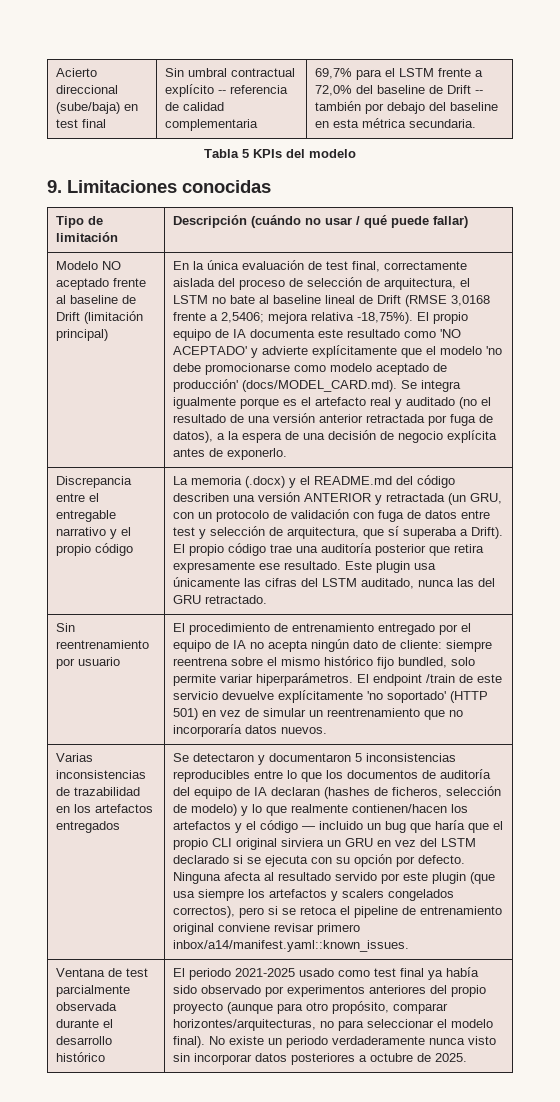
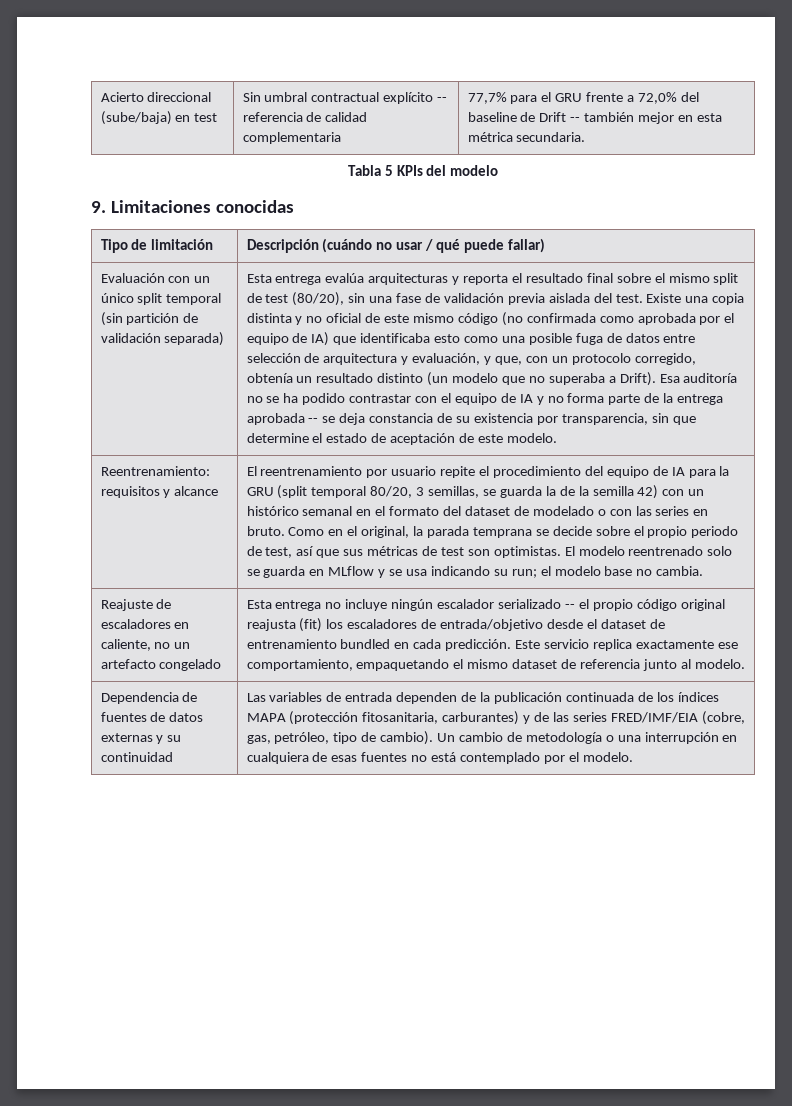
[81,119,106,128] final -> (218, 117) none
[314,68,352,79] 69,7% -> [467,92,507,104] 77,7%
[398,68,434,77] LSTM -> [555,93,583,102] GRU
[364,102,498,114] por debajo del baseline -> [638,112,675,124] mejor
[55,261,121,270] [55,278,146,290] [55,295,136,304] [55,311,143,324] [55,329,108,341] [172,260,467,272] [172,277,470,290] [172,295,490,307] [172,312,468,324] [172,329,461,341] [172,345,502,358] [172,363,447,375] [172,379,461,392] [172,397,491,409] [172,413,493,426] [172,430,497,443] [172,448,287,460] [55,476,132,488] [55,493,99,502] [55,510,116,522] [55,527,131,539] [55,543,133,556] [172,475,455,488] [172,492,502,505] [172,509,490,522] [172,526,503,539] [172,543,484,556] [172,561,436,573] [172,577,495,589] [172,595,267,604] [55,623,75,632] [55,640,149,649] [55,657,120,669] [172,623,471,635] [172,639,492,652] [172,656,475,669] [172,673,502,686] [172,690,488,703] [172,708,463,720] [172,724,327,737] [55,753,93,762] [55,770,146,779] [55,787,140,796] [55,804,153,813] [55,821,120,833] [172,753,456,765] [172,769,491,782] [172,786,501,799] [172,804,468,816] [172,820,503,833] [172,838,476,850] [172,854,465,867] [172,872,495,884] [172,889,454,901] [172,906,502,918] [172,923,360,935] [172,940,409,952] [55,968,148,977] [55,985,130,997] [55,1002,117,1011] [55,1019,113,1028] [55,1036,112,1045] [55,1052,105,1062] [172,967,479,980] [172,985,486,997] [172,1001,448,1014] [172,1019,493,1031] [172,1036,496,1048] [172,1053,467,1065] Modelo NO aceptado frente al baseline de Drift (limitación principal) | En la única evaluación de test final, correctamente aislada del proceso de selección de arquitectura, el LSTM no bate al baseline lineal de Drift (RMSE 3,0168 frente a 2,5406; mejora relativa -18,75%). El propio equipo de IA documenta este resultado como 'NO ACEPTADO' y advierte explícitamente que el modelo 'no debe promocionarse como modelo aceptado de producción' (docs/MODEL_CARD.md). Se integra igualmente porque es el artefacto real y auditado (no el resultado de una versión anterior retractada por fuga de datos), a la espera de una decisión de negocio explícita antes de exponerlo. // Discrepancia entre el entregable narrativo y el propio código | La memoria (.docx) y el README.md del código describen una versión ANTERIOR y retractada (un GRU, con un protocolo de validación con fuga de datos entre test y selección de arquitectura, que sí superaba a Drift). El propio código trae una auditoría posterior que retira expresamente ese resultado. Este plugin usa únicamente las cifras del LSTM auditado, nunca las del GRU retractado. // Sin reentrenamiento por usuario | El procedimiento de entrenamiento entregado por el equipo de IA no acepta ningún dato de cliente: siempre reentrena sobre el mismo histórico fijo bundled, solo permite variar hiperparámetros. El endpoint /train de este servicio devuelve explícitamente 'no soportado' (HTTP 501) en vez de simular un reentrenamiento que no incorporaría datos nuevos. // Varias inconsistencias de trazabilidad en los artefactos entregados | Se detectaron y documentaron 5 inconsistencias reproducibles entre lo que los documentos de auditoría del equipo de IA declaran (hashes de ficheros, selección de modelo) y lo que realmente contienen/hacen los artefactos y el código — incluido un bug que haría que el propio CLI original sirviera un GRU en vez del LSTM declarado si se ejecuta con su opción por defecto. Ninguna afecta al resultado servido por este plugin (que usa siempre los artefactos y scalers congelados correctos), pero si se retoca el pipeline de entrenamiento original conviene revisar primero inbox/a14/manifest.yaml::known_issues. // Ventana de test parcialmente observada durante el desarrollo histórico | El periodo 2021-2025 usado como test final ya había sido observado por experimentos anteriores del propio proyecto (aunque para otro propósito, comparar horizontes/arquitecturas, no para seleccionar el modelo final). No existe un periodo verdaderamente nunca visto sin incorporar datos posteriores a octubre de 2025. -> [100,273,211,283] [100,293,222,305] [100,312,199,326] [100,332,225,346] [246,273,739,285] [246,292,745,306] [246,312,735,326] [246,332,696,346] [246,353,696,365] [246,372,738,386] [246,393,724,405] [246,413,696,425] [246,433,557,445] [100,466,210,476] [100,486,219,498] [246,466,730,478] [246,485,705,499] [246,506,709,516] [246,526,739,538] [246,546,733,558] [246,566,704,578] [100,599,172,611] [100,619,190,629] [100,639,191,651] [100,659,222,671] [246,599,725,611] [246,618,665,632] [246,639,738,651] [246,659,745,671] [100,692,198,704] [100,712,204,722] [100,733,182,744] [100,752,173,762] [246,692,719,704] [246,711,745,725] [246,731,738,745] [246,752,633,764] Evaluación con un único split temporal (sin partición de validación separada) | Esta entrega evalúa arquitecturas y reporta el resultado final sobre el mismo split de test (80/20), sin una fase de validación previa aislada del test. Existe una copia distinta y no oficial de este mismo código (no confirmada como aprobada por el equipo de IA) que identificaba esto como una posible fuga de datos entre selección de arquitectura y evaluación, y que, con un protocolo corregido, obtenía un resultado distinto (un modelo que no superaba a Drift). Esa auditoría no se ha podido contrastar con el equipo de IA y no forma parte de la entrega aprobada -- se deja constancia de su existencia por transparencia, sin que determine el estado de aceptación de este modelo. // Reentrenamiento: requisitos y alcance | El reentrenamiento por usuario repite el procedimiento del equipo de IA para la GRU (split temporal 80/20, 3 semillas, se guarda la de la semilla 42) con un histórico semanal en el formato del dataset de modelado o con las series en bruto. Como en el original, la parada temprana se decide sobre el propio periodo de test, así que sus métricas de test son optimistas. El modelo reentrenado solo se guarda en MLflow y se usa indicando su run; el modelo base no cambia. // Reajuste de escaladores en caliente, no un artefacto congelado | Esta entrega no incluye ningún escalador serializado -- el propio código original reajusta (fit) los escaladores de entrada/objetivo desde el dataset de entrenamiento bundled en cada predicción. Este servicio replica exactamente ese comportamiento, empaquetando el mismo dataset de referencia junto al modelo. // Dependencia de fuentes de datos externas y su continuidad | Las variables de entrada dependen de la publicación continuada de los índices MAPA (protección fitosanitaria, carburantes) y de las series FRED/IMF/EIA (cobre, gas, petróleo, tipo de cambio). Un cambio de metodología o una interrupción en cualquiera de esas fuentes no está contemplado por el modelo.

